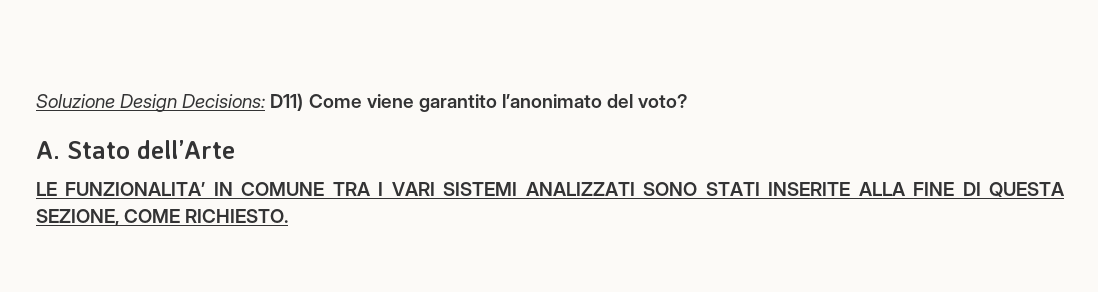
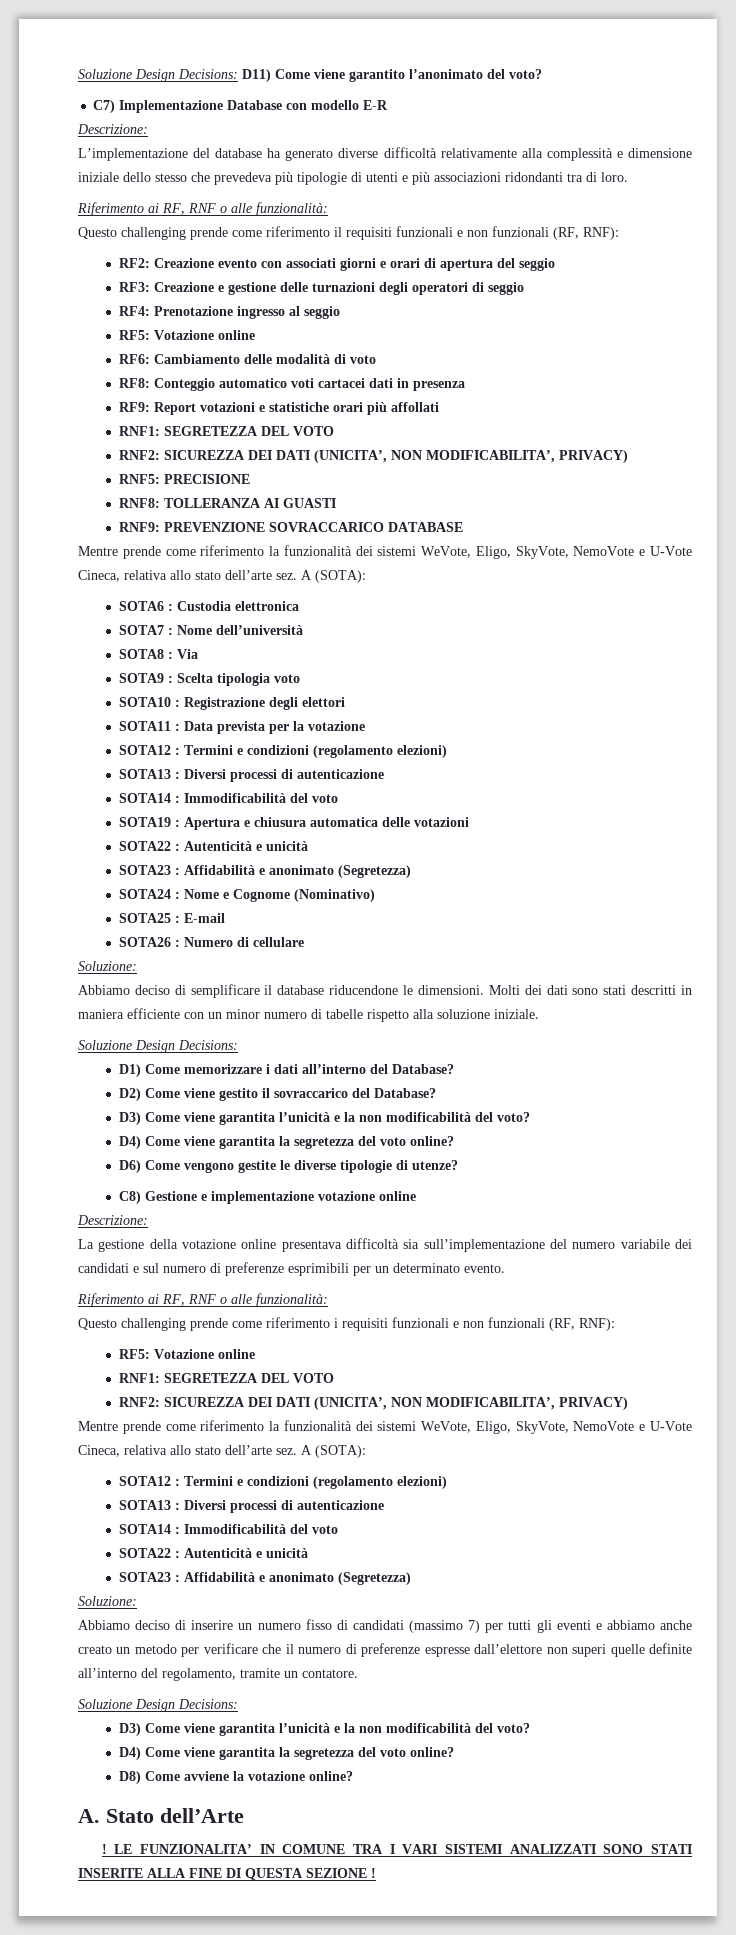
(689, 101) none -> [93,100,389,113] [77,124,148,134] [78,147,692,161] [78,172,628,185] [77,202,328,216] [78,226,619,240] [118,258,555,271] [118,282,524,295] [118,306,340,319] [118,330,255,340] [118,354,376,364] [118,378,465,391] [118,402,439,415] [118,426,334,436] [118,450,628,463] [118,474,250,484] [118,498,336,508] [118,522,463,532] [78,545,692,559] [78,570,366,583] [118,601,299,611] [118,625,303,635] [118,649,198,659] [118,673,300,686] [118,697,345,710] [118,721,365,734] [118,745,447,758] [118,769,384,782] [118,793,338,803] [118,817,469,830] [118,841,308,851] [118,865,411,878] [118,889,375,902] [118,913,225,923] [118,937,304,947] [78,961,137,971] [78,984,693,998] [78,1008,539,1022] [78,1040,238,1053] [118,1064,454,1077] [118,1088,436,1101] [118,1112,530,1125] [118,1136,454,1149] [118,1160,458,1173] [118,1191,416,1204] [77,1215,148,1225] [78,1238,692,1252] [78,1262,505,1276] [77,1293,328,1307] [78,1317,615,1331] [118,1349,255,1359] [118,1373,334,1383] [118,1397,628,1410] [78,1420,692,1434] [78,1445,366,1458] [118,1476,447,1489] [118,1500,384,1513] [118,1524,338,1534] [118,1548,308,1558] [118,1572,411,1585] [78,1596,137,1606] [78,1619,693,1633] [78,1643,692,1657] [78,1668,358,1681] [78,1699,238,1712] [118,1723,530,1736] [118,1747,454,1760] [118,1771,353,1784] // C7) Implementazione Database con modello E-R // Descrizione: // L’implementazione del database ha generato diverse difficoltà relativamente alla complessità e dimensione iniziale dello stesso che prevedeva più tipologie di utenti e più associazioni ridondanti tra di loro. // Riferimento ai RF, RNF o alle funzionalità: // Questo challenging prende come riferimento il requisiti funzionali e non funzionali (RF, RNF): // RF2: Creazione evento con associati giorni e orari di apertura del seggio // RF3: Creazione e gestione delle turnazioni degli operatori di seggio // RF4: Prenotazione ingresso al seggio // RF5: Votazione online // RF6: Cambiamento delle modalità di voto // RF8: Conteggio automatico voti cartacei dati in presenza // RF9: Report votazioni e statistiche orari più affollati // RNF1: SEGRETEZZA DEL VOTO // RNF2: SICUREZZA DEI DATI (UNICITA’, NON MODIFICABILITA’, PRIVACY) // RNF5: PRECISIONE // RNF8: TOLLERANZA AI GUASTI // RNF9: PREVENZIONE SOVRACCARICO DATABASE // Mentre prende come riferimento la funzionalità dei sistemi WeVote, Eligo, SkyVote, NemoVote e U-Vote Cineca, relativa allo stato dell’arte sez. A (SOTA): // SOTA6 : Custodia elettronica // SOTA7 : Nome dell’università // SOTA8 : Via // SOTA9 : Scelta tipologia voto // SOTA10 : Registrazione degli elettori // SOTA11 : Data prevista per la votazione // SOTA12 : Termini e condizioni (regolamento elezioni) // SOTA13 : Diversi processi di autenticazione // SOTA14 : Immodificabilità del voto // SOTA19 : Apertura e chiusura automatica delle votazioni // SOTA22 : Autenticità e unicità // SOTA23 : Affidabilità e anonimato (Segretezza) // SOTA24 : Nome e Cognome (Nominativo) // SOTA25 : E-mail // SOTA26 : Numero di cellulare // Soluzione: // Abbiamo deciso di semplificare il database riducendone le dimensioni. Molti dei dati sono stati descritti in maniera efficiente con un minor numero di tabelle rispetto alla soluzione iniziale. // Soluzione Design Decisions: // D1) Come memorizzare i dati all’interno del Database? // D2) Come viene gestito il sovraccarico del Database? // D3) Come viene garantita l’unicità e la non modificabilità del voto? // D4) Come viene garantita la segretezza del voto online? // D6) Come vengono gestite le diverse tipologie di utenze? // C8) Gestione e implementazione votazione online // Descrizione: // La gestione della votazione online presentava difficoltà sia sull’implementazione del numero variabile dei candidati e sul numero di preferenze esprimibili per un determinato evento. // Riferimento ai RF, RNF o alle funzionalità: // Questo challenging prende come riferimento i requisiti funzionali e non funzionali (RF, RNF): // RF5: Votazione online // RNF1: SEGRETEZZA DEL VOTO // RNF2: SICUREZZA DEI DATI (UNICITA’, NON MODIFICABILITA’, PRIVACY) // Mentre prende come riferimento la funzionalità dei sistemi WeVote, Eligo, SkyVote, NemoVote e U-Vote Cineca, relativa allo stato dell’arte sez. A (SOTA): // SOTA12 : Termini e condizioni (regolamento elezioni) // SOTA13 : Diversi processi di autenticazione // SOTA14 : Immodificabilità del voto // SOTA22 : Autenticità e unicità // SOTA23 : Affidabilità e anonimato (Segretezza) // Soluzione: // Abbiamo deciso di inserire un numero fisso di candidati (massimo 7) per tutti gli eventi e abbiamo anche creato un metodo per verificare che il numero di preferenze espresse dall’elettore non superi quelle definite all’interno del regolamento, tramite un contatore. // Soluzione Design Decisions: // D3) Come viene garantita l’unicità e la non modificabilità del voto? // D4) Come viene garantita la segretezza del voto online? // D8) Come avviene la votazione online?
(235, 149) none -> [101,1844,107,1854] !
[36,209,289,226] SEZIONE, COME RICHIESTO. -> [306,1868,376,1878] SEZIONE !

